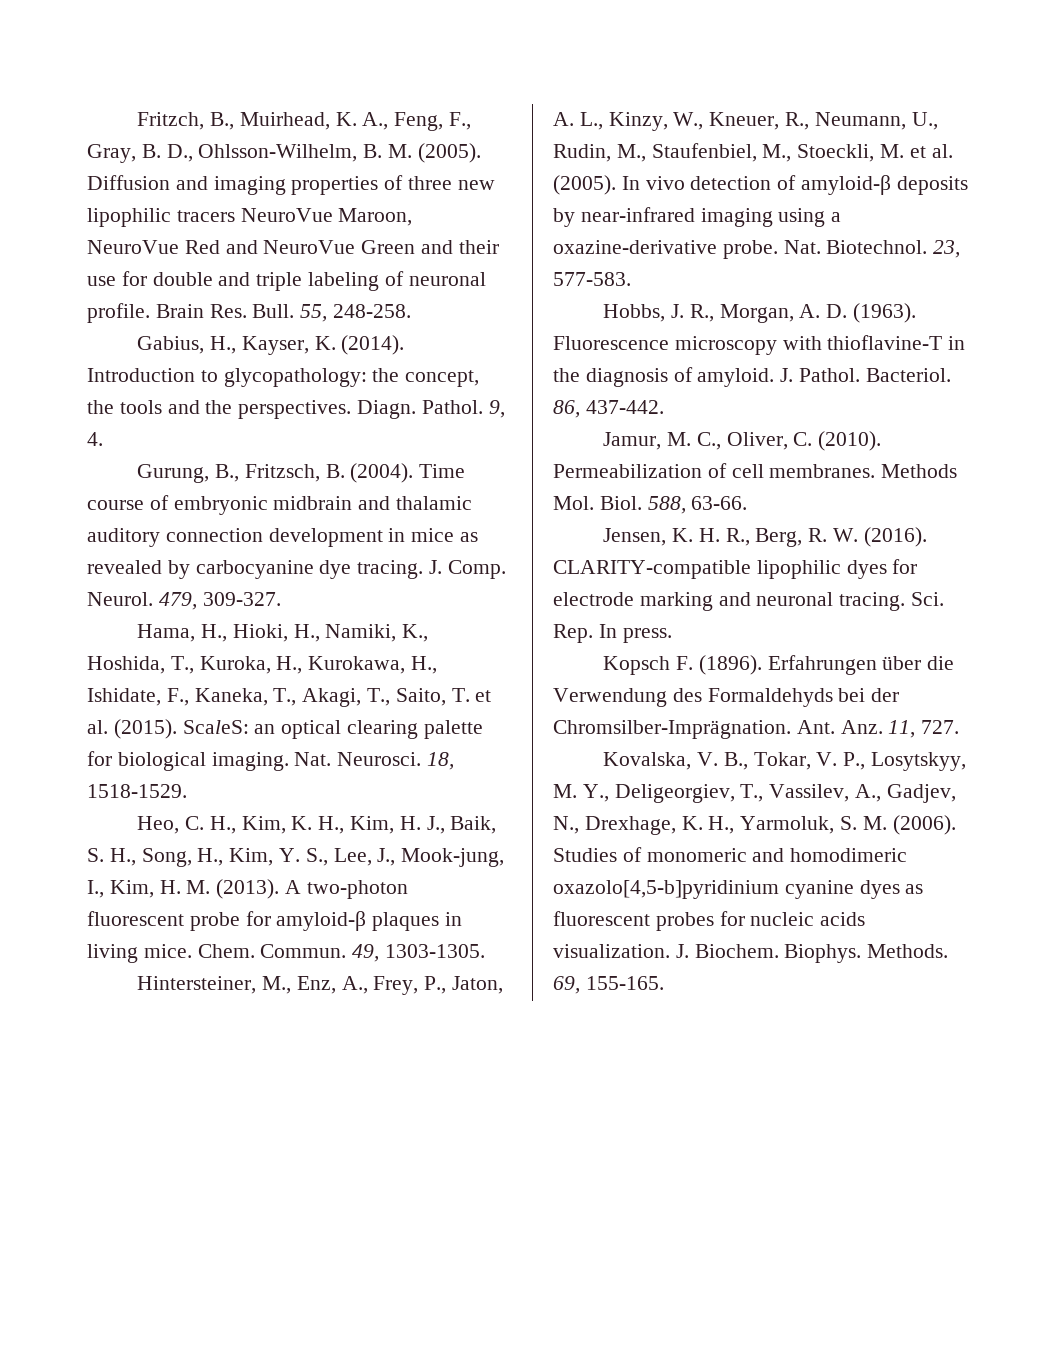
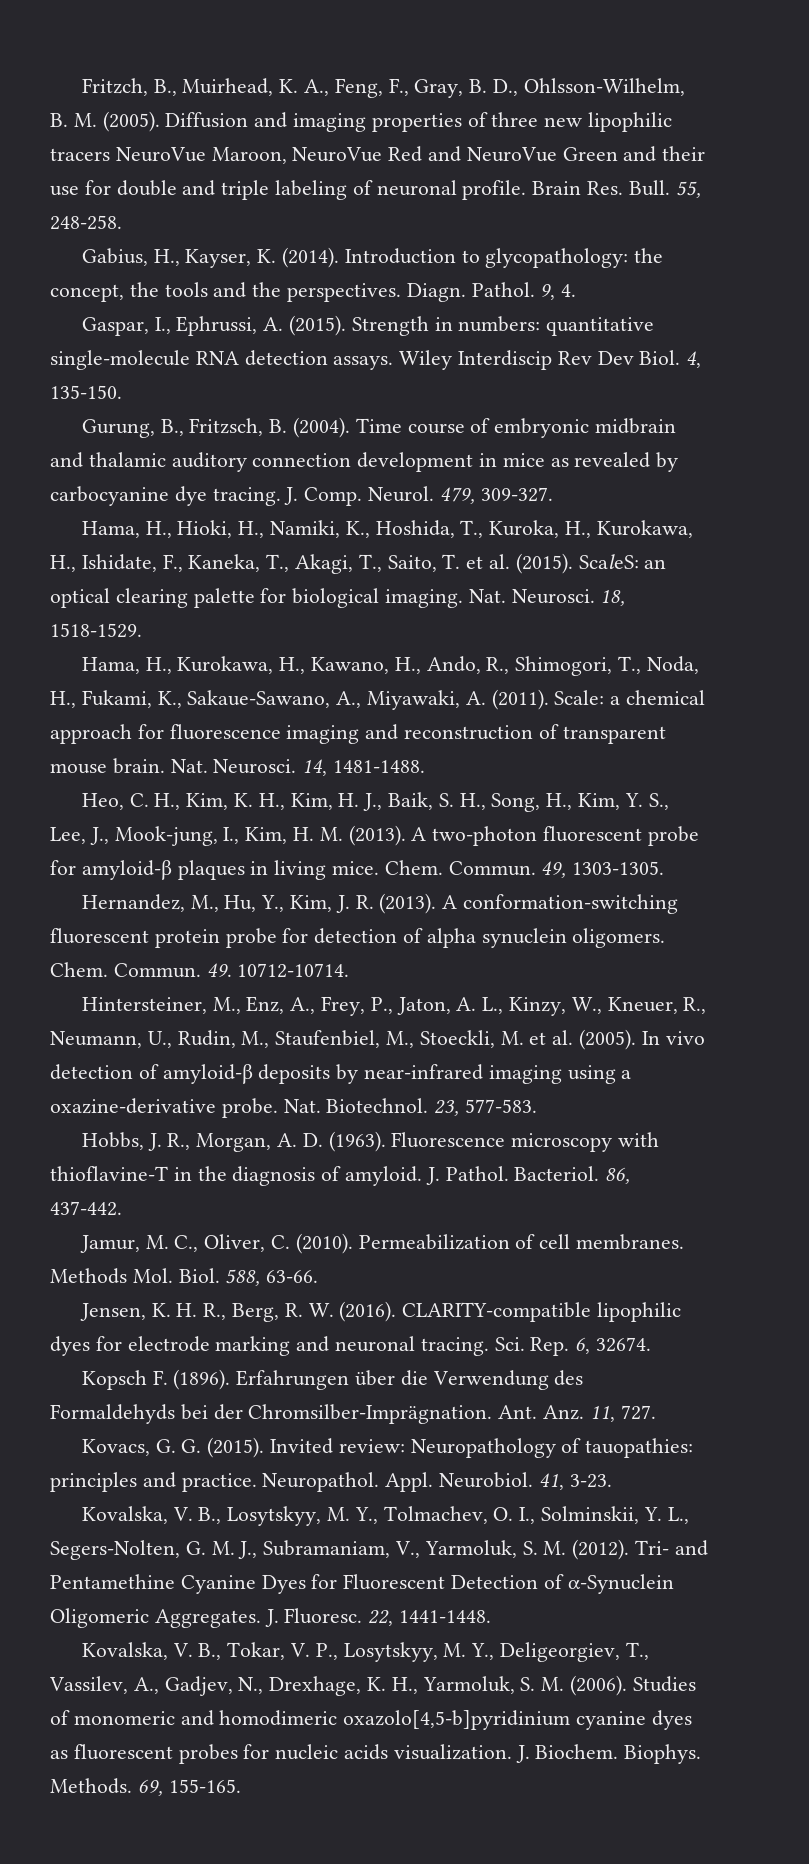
(103, 439) none -> [81,315,655,336] [50,350,702,370] [50,385,122,399] // Gaspar, I., Ephrussi, A. (2015). Strength in numbers: quantitative single-molecule RNA detection assays. Wiley Interdiscip Rev Dev Biol. 4, 135-150.
(187, 791) none -> [81,656,699,676] [50,689,706,710] [50,724,666,744] [50,758,426,776] // Hama, H., Kurokawa, H., Kawano, H., Ando, R., Shimogori, T., Noda, H., Fukami, K., Sakaue-Sawano, A., Miyawaki, A. (2011). Scale: a chemical approach for fluorescence imaging and reconstruction of transparent mouse brain. Nat. Neurosci. 14, 1481-1488.
(486, 951) none -> [81,893,678,914] [50,928,666,948] [50,962,350,978] // Hernandez, M., Hu, Y., Kim, J. R. (2013). A conformation-switching fluorescent protein probe for detection of alpha synuclein oligomers. Chem. Commun. 49. 10712-10714.
[598,624,672,643] In press. -> [575,1337,652,1354] 6, 32674.
(960, 727) none -> [81,1437,694,1458] [50,1472,612,1492] [81,1506,689,1526] [50,1539,708,1560] [50,1574,674,1594] [50,1608,492,1628] // Kovacs, G. G. (2015). Invited review: Neuropathology of tauopathies: principles and practice. Neuropathol. Appl. Neurobiol. 41, 3-23. // Kovalska, V. B., Losytskyy, M. Y., Tolmachev, O. I., Solminskii, Y. L., Segers-Nolten, G. M. J., Subramaniam, V., Yarmoluk, S. M. (2012). Tri- and Pentamethine Cyanine Dyes for Fluorescent Detection of α-Synuclein Oligomeric Aggregates. J. Fluoresc. 22, 1441-1448.

